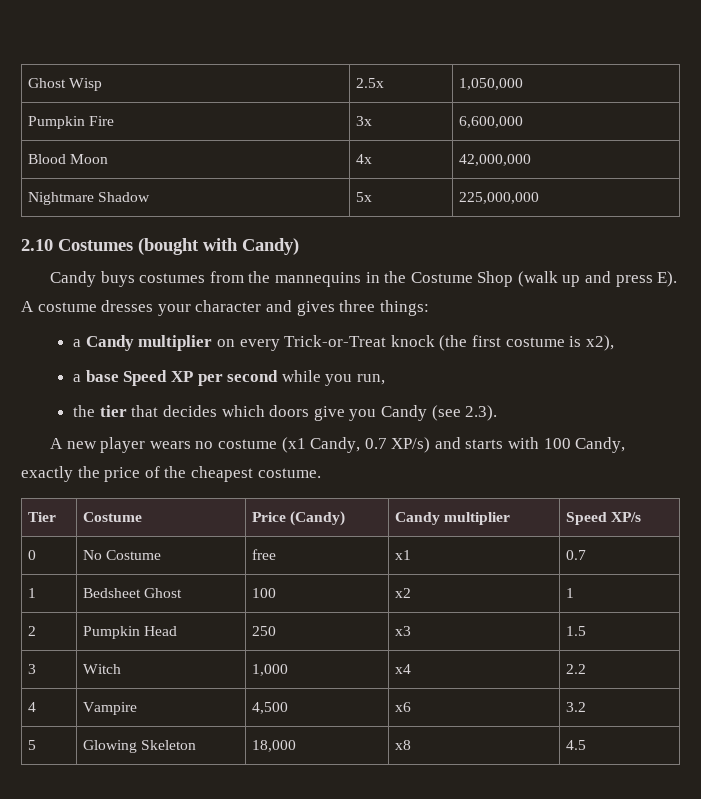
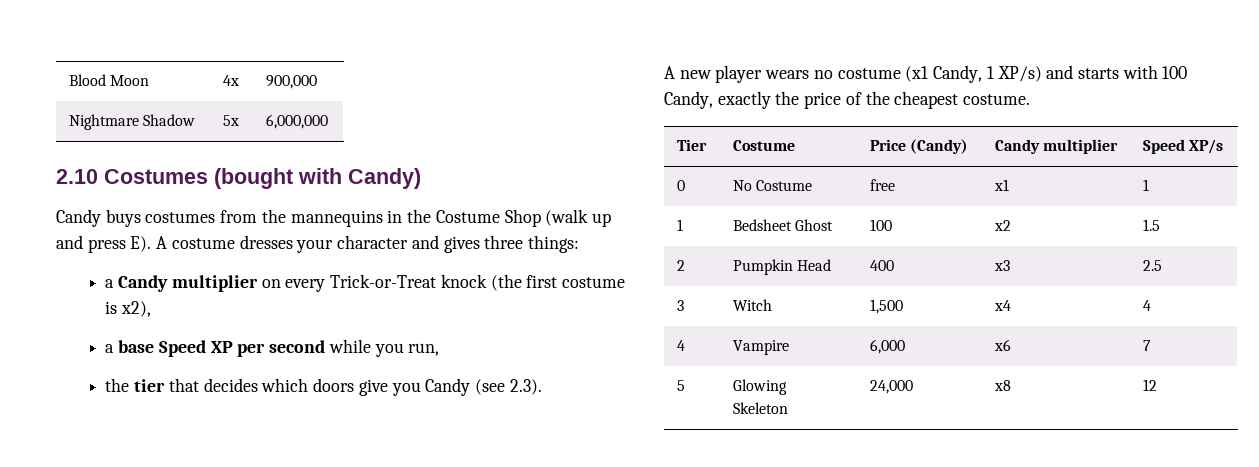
[27,78,103,91] [355,78,384,88] [458,78,523,90] [27,116,115,129] [355,116,372,126] [458,116,523,128] Ghost Wisp | 2.5x | 1,050,000 // Pumpkin Fire | 3x | 6,600,000 // -> (69, 80) none
[458,154,531,166] 42,000,000 -> [266,75,318,89] 900,000
[458,192,539,204] 225,000,000 -> [266,114,329,129] 6,000,000
[364,438,387,449] 0.7 -> [986,66,994,79] 1
[565,550,586,560] 0.7 -> [1143,179,1150,191] 1
[565,588,574,598] 1 -> [1143,219,1161,231] 1.5
[251,626,276,636] 250 -> [870,260,895,271] 400
[565,626,586,636] 1.5 -> [1143,260,1163,271] 2.5
[251,664,288,676] 1,000 -> [870,299,904,314] 1,500
[565,664,586,674] 2.2 -> [1143,300,1152,311] 4
[251,702,288,714] 4,500 -> [870,339,906,354] 6,000
[565,702,586,712] 3.2 -> [1143,340,1152,351] 7
[251,740,296,752] 18,000 -> [870,380,914,394] 24,000
[565,740,586,750] 4.5 -> [1143,379,1158,391] 12

